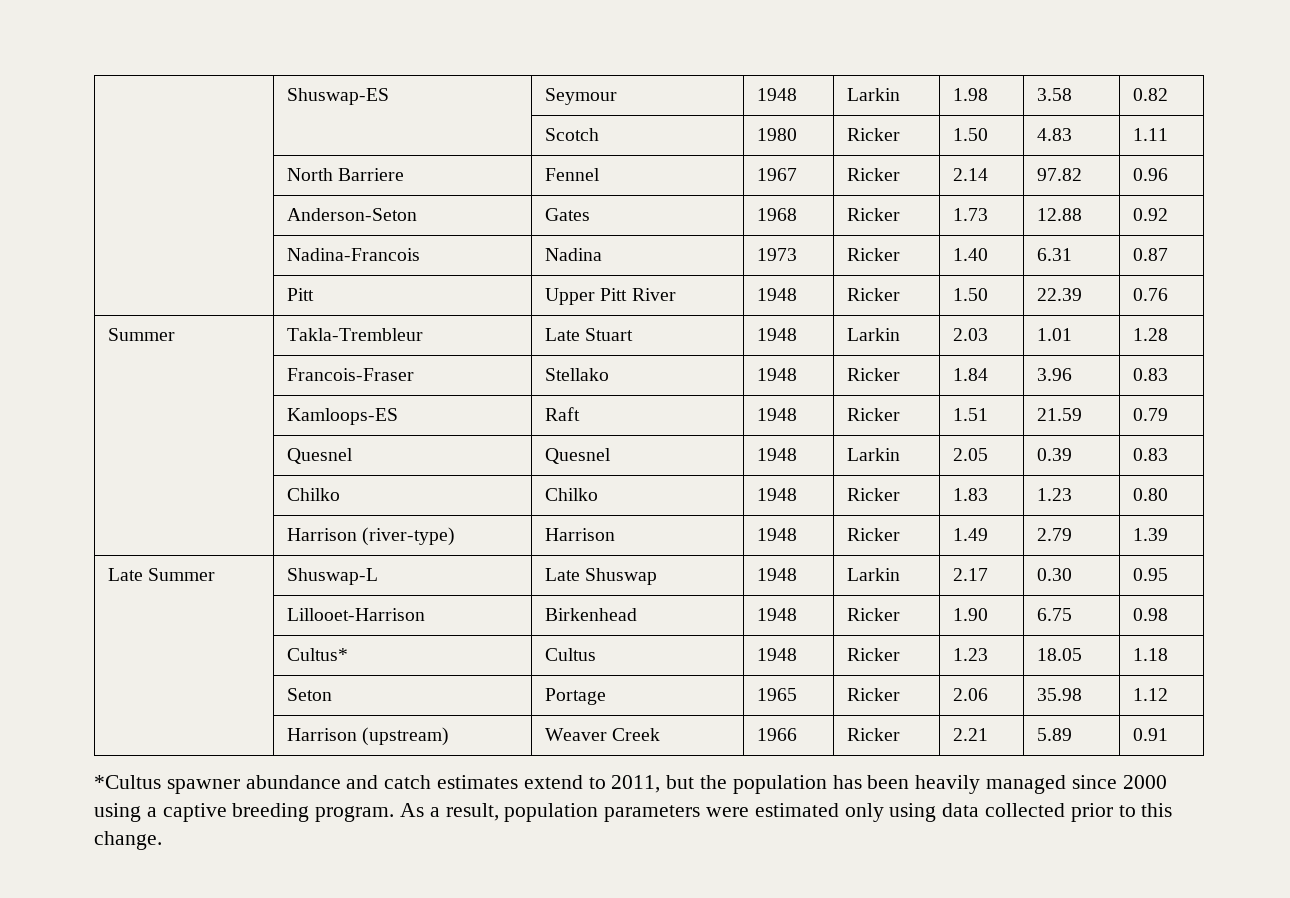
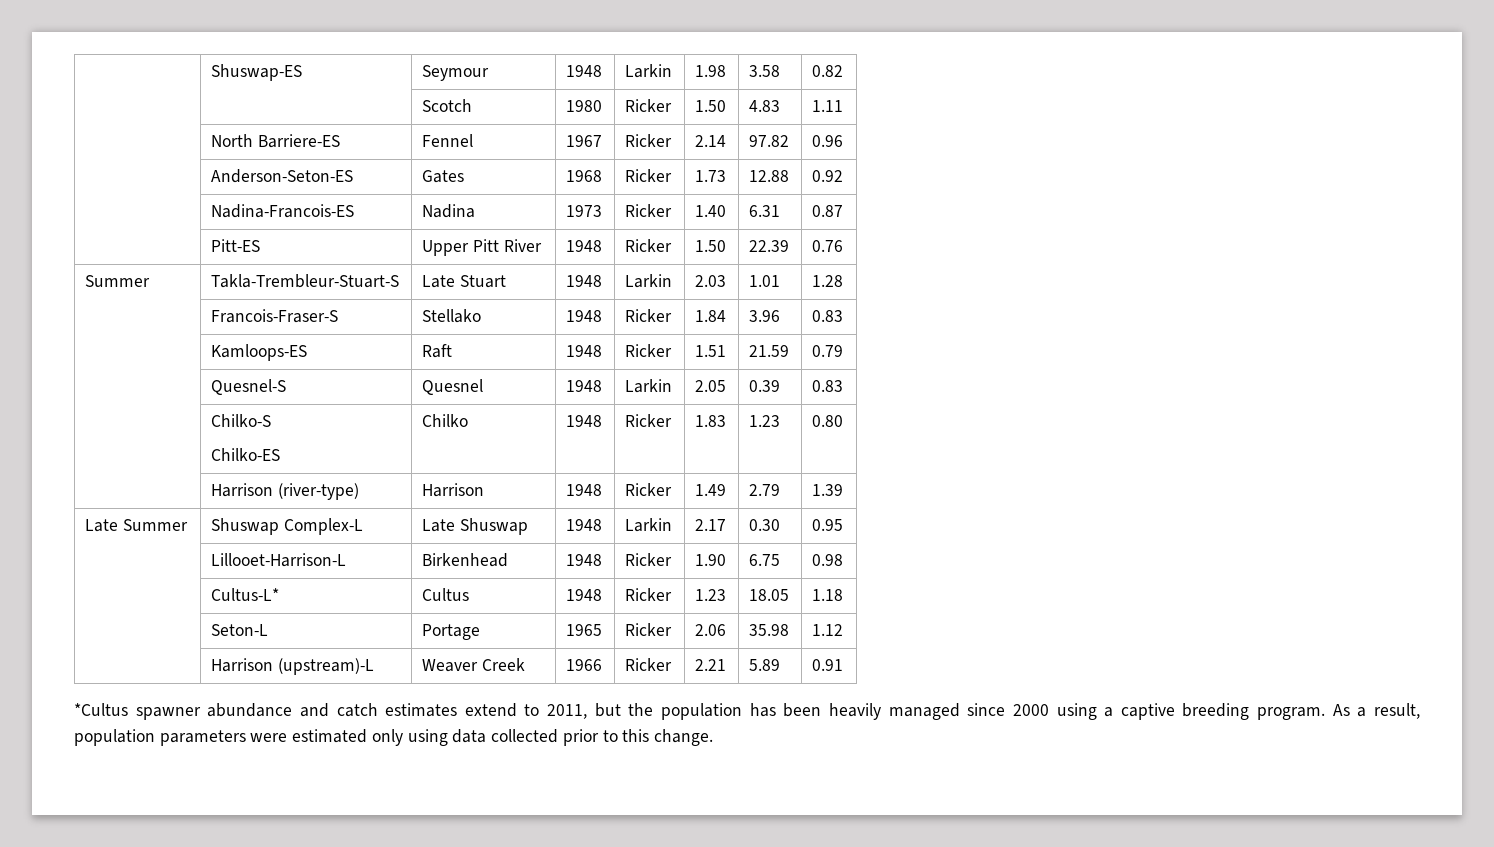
[338,168,405,181] Barriere -> [257,134,340,148] Barriere-ES
[287,208,418,221] Anderson-Seton -> [211,169,354,183] Anderson-Seton-ES
[287,248,421,261] Nadina-Francois -> [211,204,355,218] Nadina-Francois-ES
[287,288,315,301] Pitt -> [211,239,261,252] Pitt-ES
[287,328,424,341] Takla-Trembleur -> [211,274,400,288] Takla-Trembleur-Stuart-S
[287,368,415,381] Francois-Fraser -> [211,309,339,323] Francois-Fraser-S
[287,448,354,464] Quesnel -> [211,379,287,395] Quesnel-S
[287,488,341,501] Chilko -> [211,414,272,427] [211,448,281,461] Chilko-S // Chilko-ES
[287,568,379,585] Shuswap-L -> [211,518,363,535] Shuswap Complex-L
[287,608,426,621] Lillooet-Harrison -> [211,553,347,567] Lillooet-Harrison-L
[287,648,349,661] Cultus* -> [211,588,280,601] Cultus-L*
[287,688,333,701] Seton -> [211,624,269,636] Seton-L
[362,727,450,746] (upstream) -> [277,658,374,675] (upstream)-L

